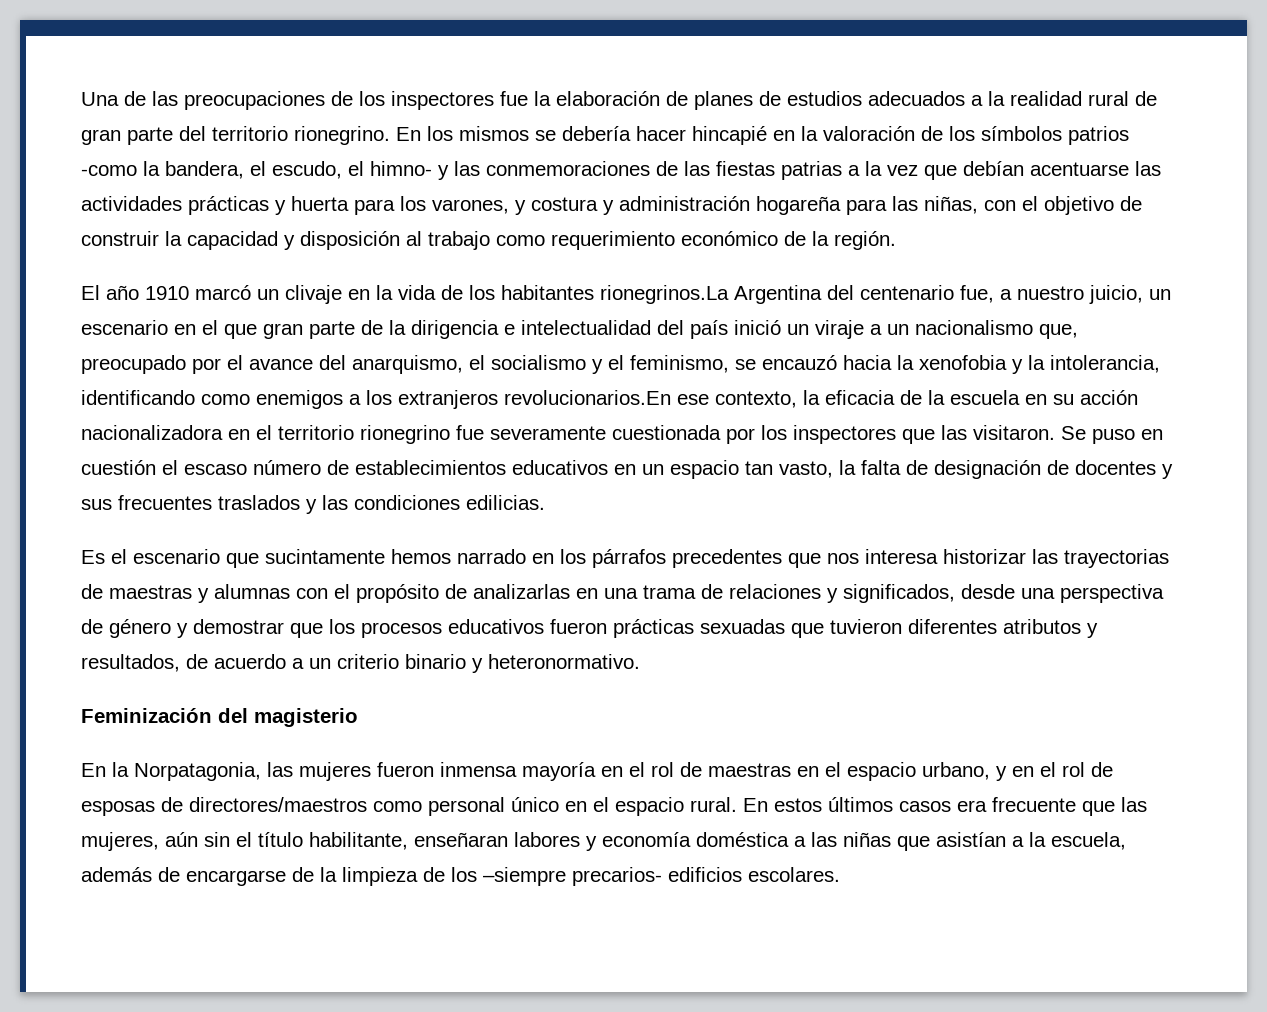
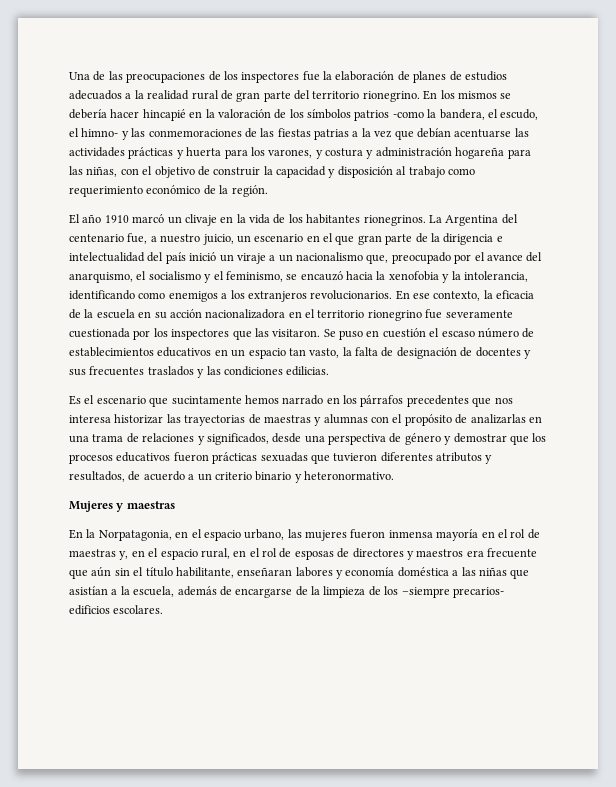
[600,285,729,304] rionegrinos.La -> [363,215,442,226] rionegrinos. La
[504,390,671,405] revolucionarios.En -> [310,290,410,300] revolucionarios. En
[81,708,358,727] Feminización del magisterio -> [69,501,175,512] Mujeres y maestras
(261, 771) none -> [175,529,285,541] en el espacio urbano,
[797,762,1007,781] en el espacio urbano, y -> [119,548,230,560] y, en el espacio rural,
[189,797,951,816] directores/maestros como personal único en el espacio rural. En estos últimos casos -> [352,548,464,560] directores y maestros
[1121,797,1147,812] [81,832,159,851] las mujeres, -> (88, 574) none

